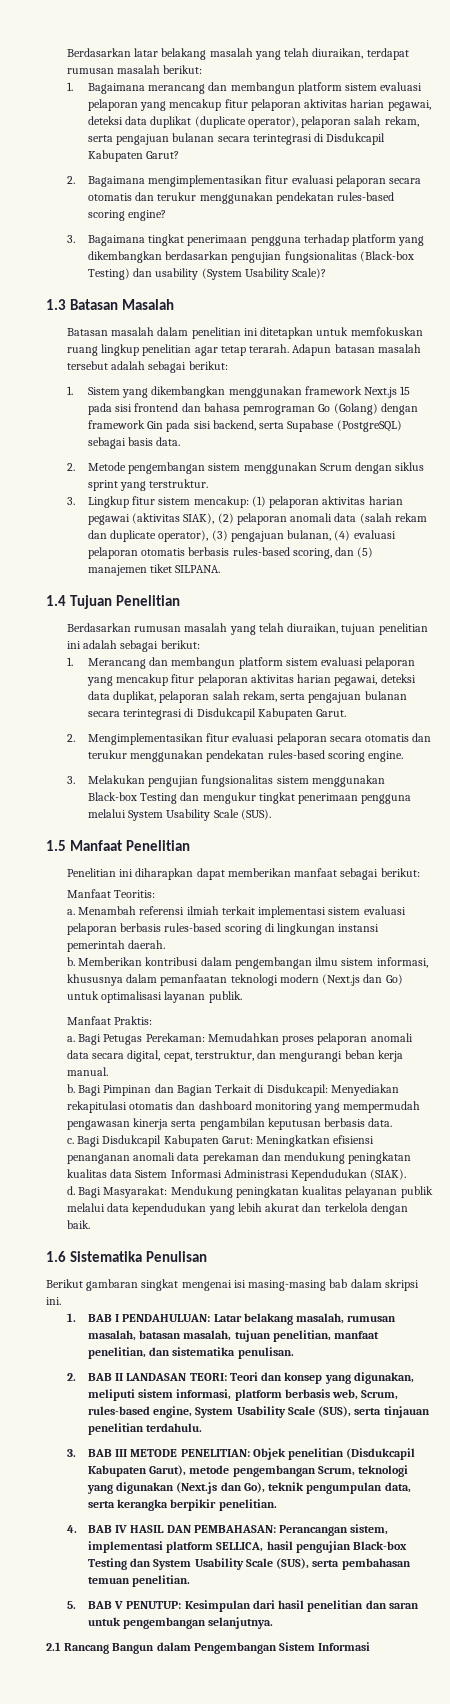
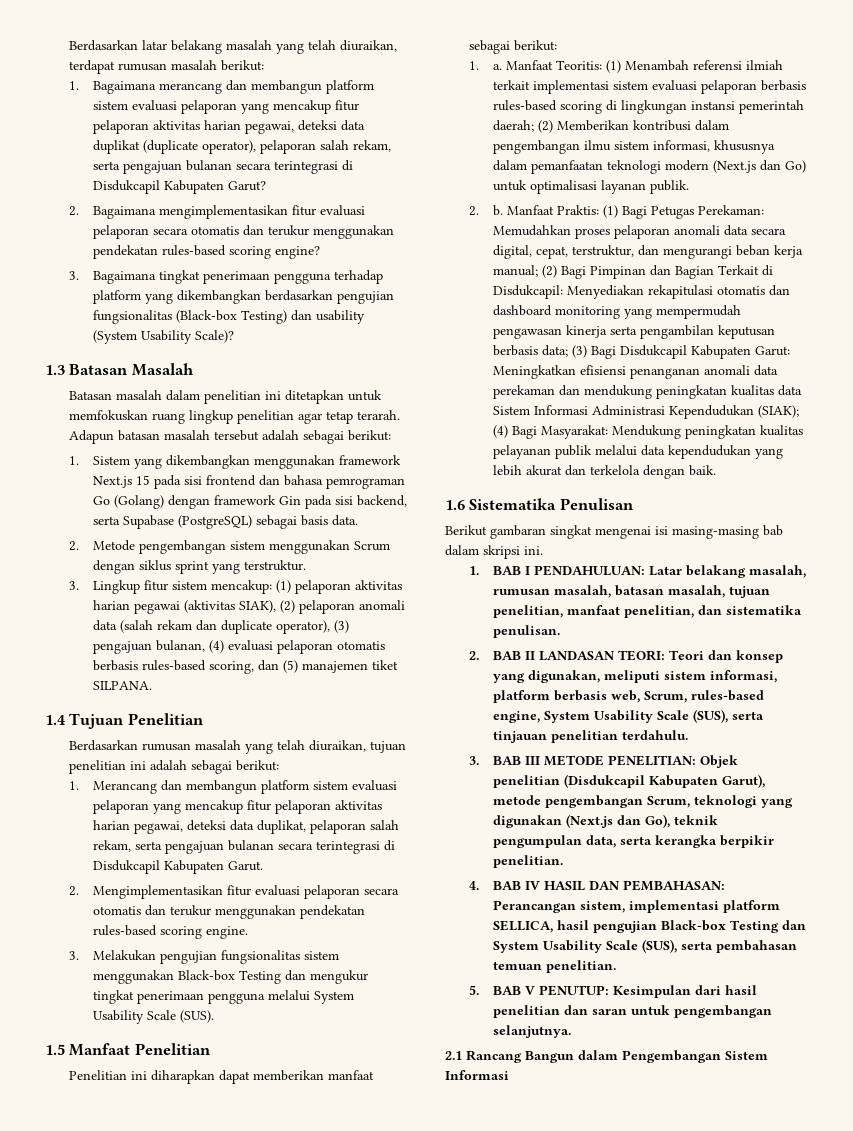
(420, 872) none -> [469,61,503,70] 1. a.
[66,909,75,915] // a. -> [606,60,622,73] (1)
[128,940,166,949] [66,957,75,966] daerah. // b. -> [493,120,554,133] daerah; (2)
(242, 997) none -> [469,205,504,216] 2. b.
[66,1036,75,1042] // a. -> [603,205,619,218] (1)
[66,1067,108,1076] [66,1084,75,1093] manual. // b. -> [493,265,558,278] manual; (2)
[368,1118,393,1127] [66,1138,74,1144] data. // c. -> [542,345,588,358] data; (3)
[370,1169,407,1180] [66,1186,75,1195] (SIAK). // d. -> [758,405,800,418] [493,425,509,438] (SIAK); (4)

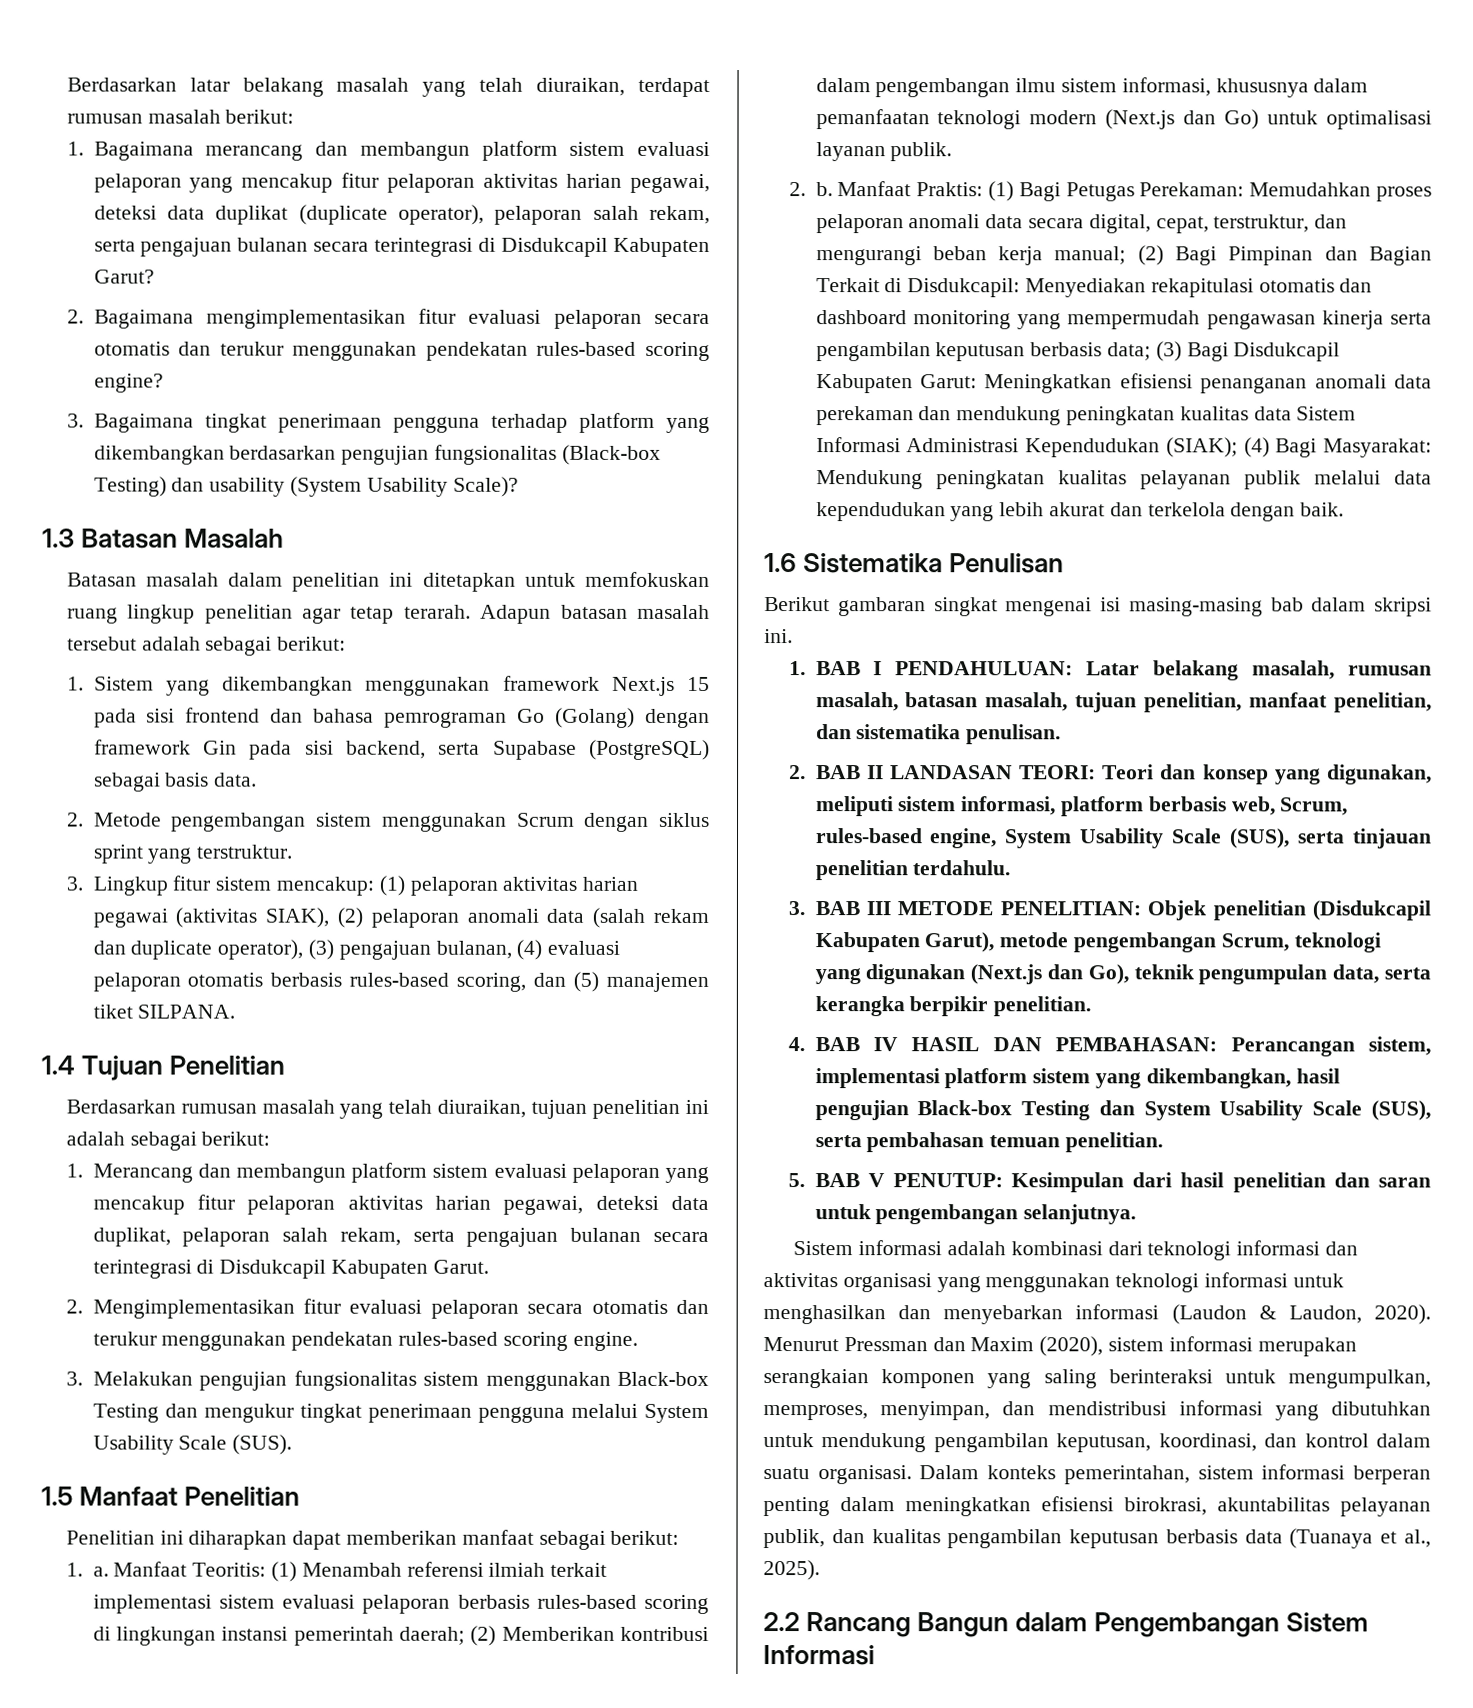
[493,920,554,933] SELLICA, -> [1032,1068,1291,1089] sistem yang dikembangkan,
[445,1051,462,1060] 2.1 -> [793,1240,1359,1261] [763,1272,1344,1293] [763,1304,1431,1325] [763,1336,1357,1357] [763,1369,1431,1389] [763,1400,1431,1421] [763,1433,1431,1453] [763,1464,1431,1485] [763,1496,1431,1517] [763,1528,1431,1549] [763,1560,820,1581] [763,1612,800,1632] Sistem informasi adalah kombinasi dari teknologi informasi dan aktivitas organisasi yang menggunakan teknologi informasi untuk menghasilkan dan menyebarkan informasi (Laudon & Laudon, 2020). Menurut Pressman dan Maxim (2020), sistem informasi merupakan serangkaian komponen yang saling berinteraksi untuk mengumpulkan, memproses, menyimpan, dan mendistribusi informasi yang dibutuhkan untuk mendukung pengambilan keputusan, koordinasi, dan kontrol dalam suatu organisasi. Dalam konteks pemerintahan, sistem informasi berperan penting dalam meningkatkan efisiensi birokrasi, akuntabilitas pelayanan publik, dan kualitas pengambilan keputusan berbasis data (Tuanaya et al., 2025). // 2.2

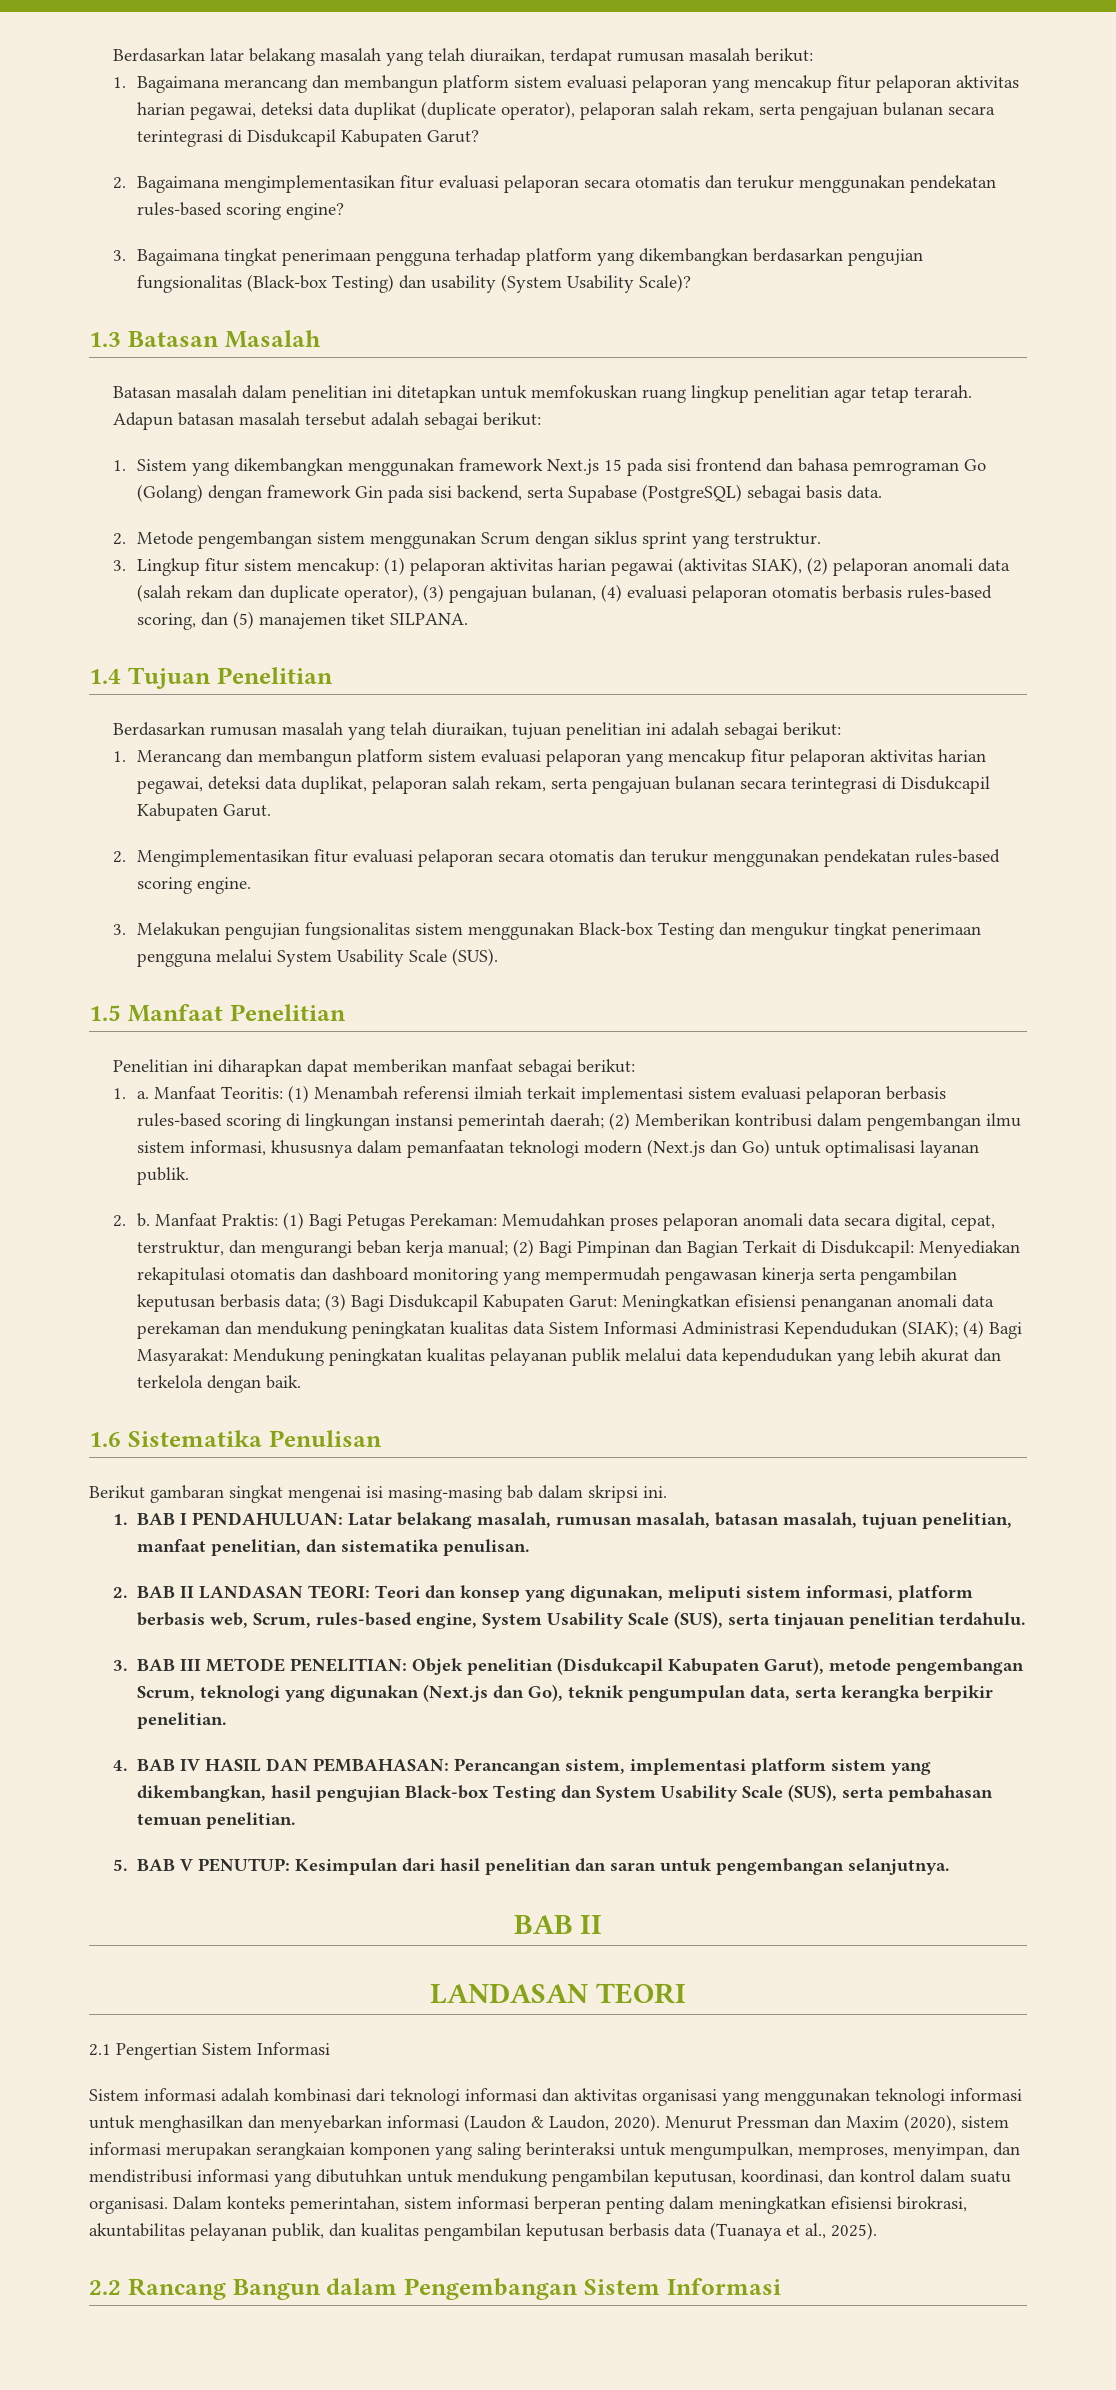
(1137, 1214) none -> [513,1915,603,1934] [430,1983,686,2004] [89,2042,330,2060] // BAB II // LANDASAN TEORI // 2.1 Pengertian Sistem Informasi

